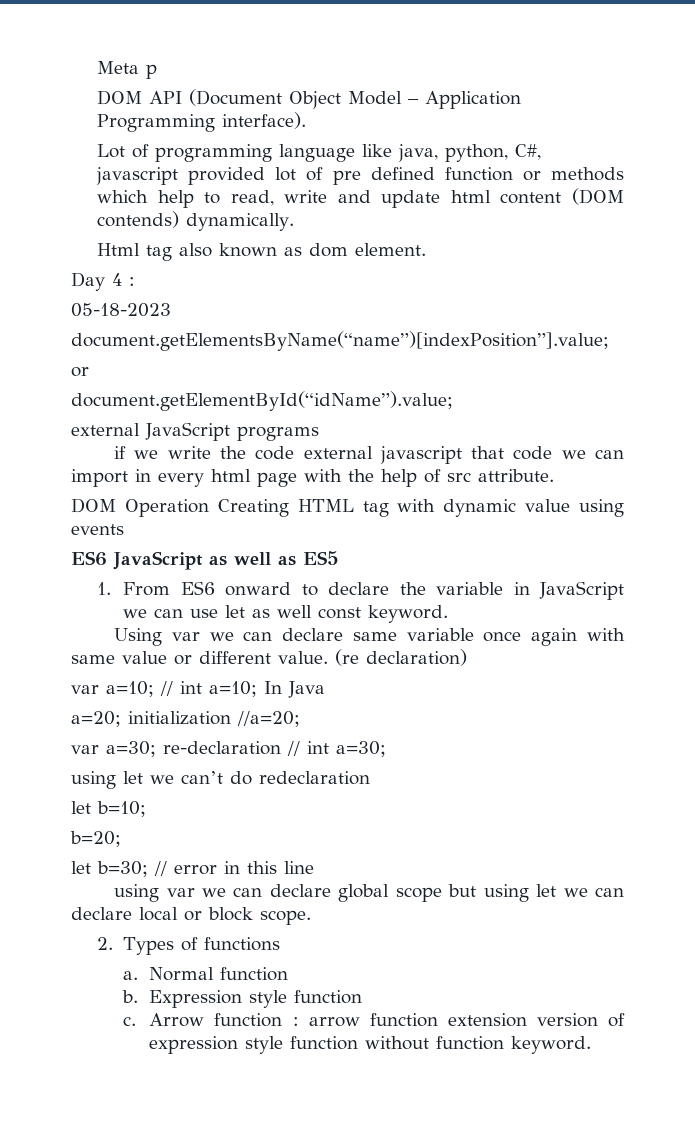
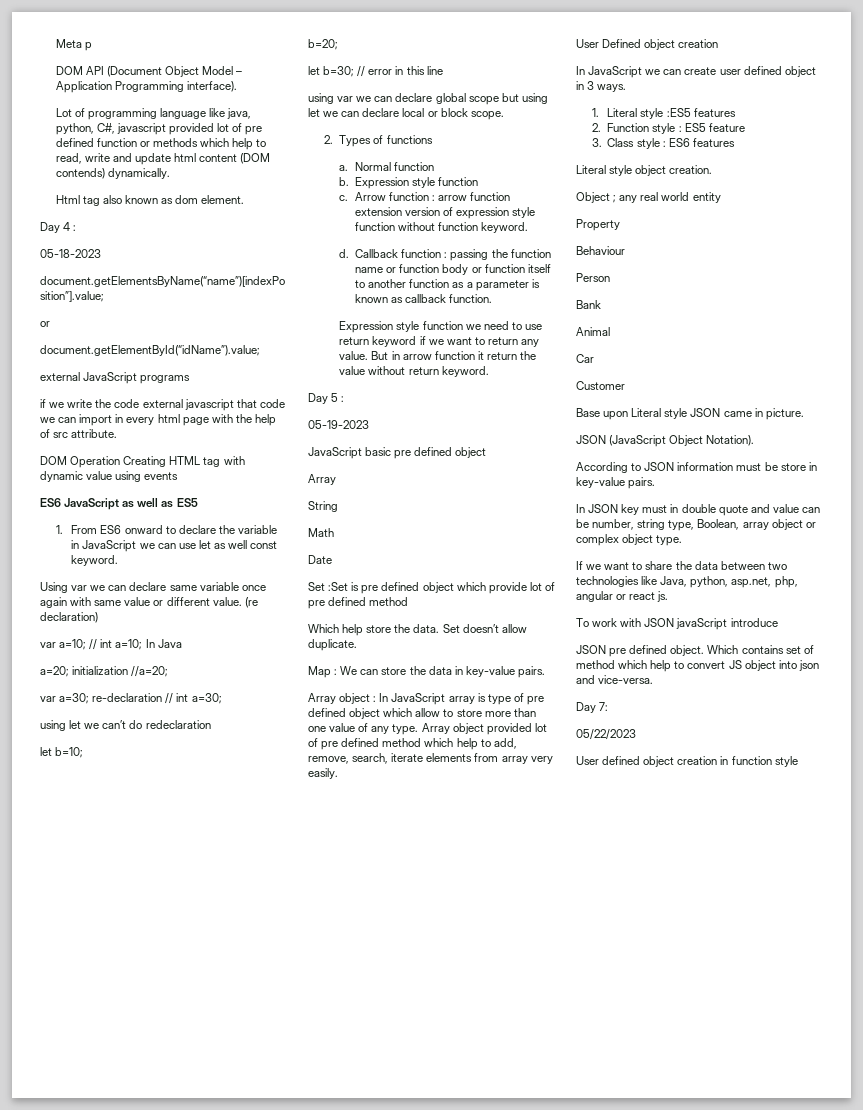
(592, 1045) none -> [339,249,551,261] [355,264,551,275] [355,279,540,291] [355,294,493,303] [339,321,542,333] [339,336,540,347] [339,351,537,360] [339,366,489,377] [308,393,345,404] [308,420,369,429] [308,447,487,459] [308,474,336,485] [308,501,338,512] [308,528,334,537] [308,555,332,564] [308,582,555,594] [308,597,409,609] [308,624,527,636] [308,639,357,651] [308,666,545,678] [308,693,544,705] [308,708,536,719] [308,723,547,735] [308,738,517,750] [308,753,553,764] [308,768,338,779] [576,39,719,50] [576,66,816,78] [576,81,627,92] [591,108,736,119] [591,123,745,134] [591,138,735,149] [576,165,713,176] [576,192,721,203] [576,219,620,231] [576,246,625,255] [576,273,610,282] [576,300,601,309] [576,327,610,336] [576,354,594,363] [576,381,625,390] [576,408,804,420] [576,435,755,447] [576,462,817,473] [576,477,656,489] [576,504,820,516] [576,519,816,531] [576,534,683,546] [576,561,787,570] [576,576,798,588] [576,591,669,602] [576,618,778,630] [576,645,814,657] [576,660,819,672] [576,675,654,684] [576,702,609,713] [576,729,636,740] [576,756,798,767] // d. Callback function : passing the function name or function body or function itself to another function as a parameter is known as callback function. // Expression style function we need to use return keyword if we want to return any value. But in arrow function it return the value without return keyword. // Day 5 : // 05-19-2023 // JavaScript basic pre defined object // Array // String // Math // Date // Set :Set is pre defined object which provide lot of pre defined method // Which help store the data. Set doesn’t allow duplicate. // Map : We can store the data in key-value pairs. // Array object : In JavaScript array is type of pre defined object which allow to store more than one value of any type. Array object provided lot of pre defined method which help to add, remove, search, iterate elements from array very easily. // User Defined object creation // In JavaScript we can create user defined object in 3 ways. // 1. Literal style :ES5 features // 2. Function style : ES5 feature // 3. Class style : ES6 features // Literal style object creation. // Object ; any real world entity // Property // Behaviour // Person // Bank // Animal // Car // Customer // Base upon Literal style JSON came in picture. // JSON (JavaScript Object Notation). // According to JSON information must be store in key-value pairs. // In JSON key must in double quote and value can be number, string type, Boolean, array object or complex object type. // If we want to share the data between two technologies like Java, python, asp.net, php, angular or react js. // To work with JSON javaScript introduce // JSON pre defined object. Which contains set of method which help to convert JS object into json and vice-versa. // Day 7: // 05/22/2023 // User defined object creation in function style

